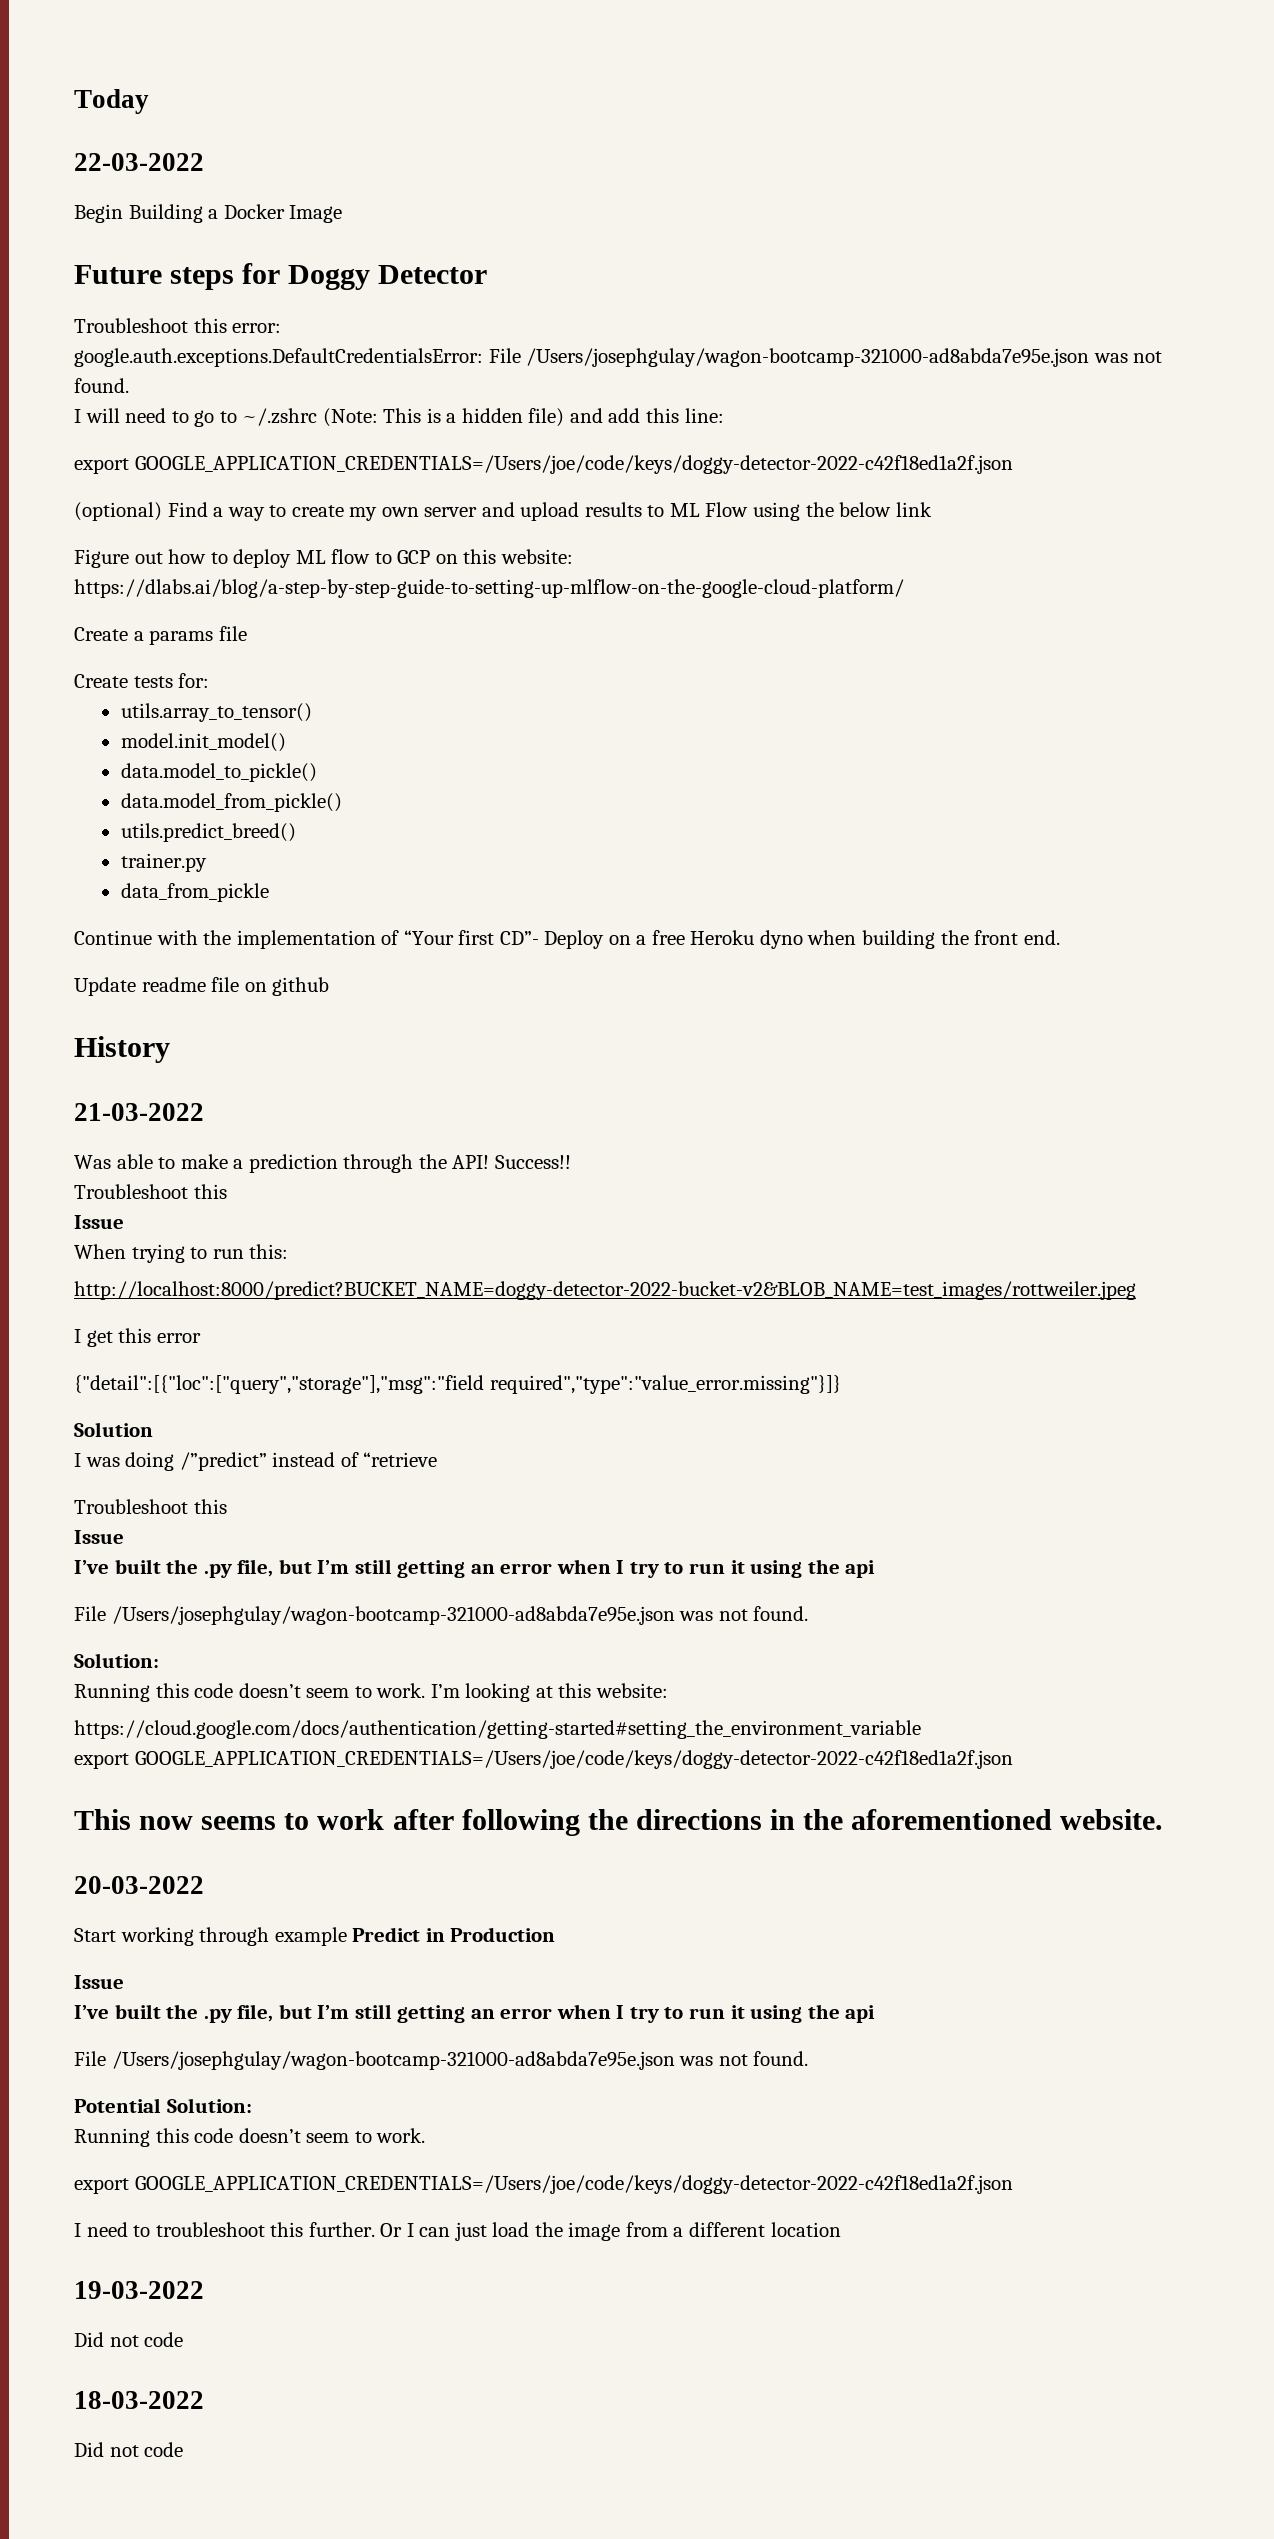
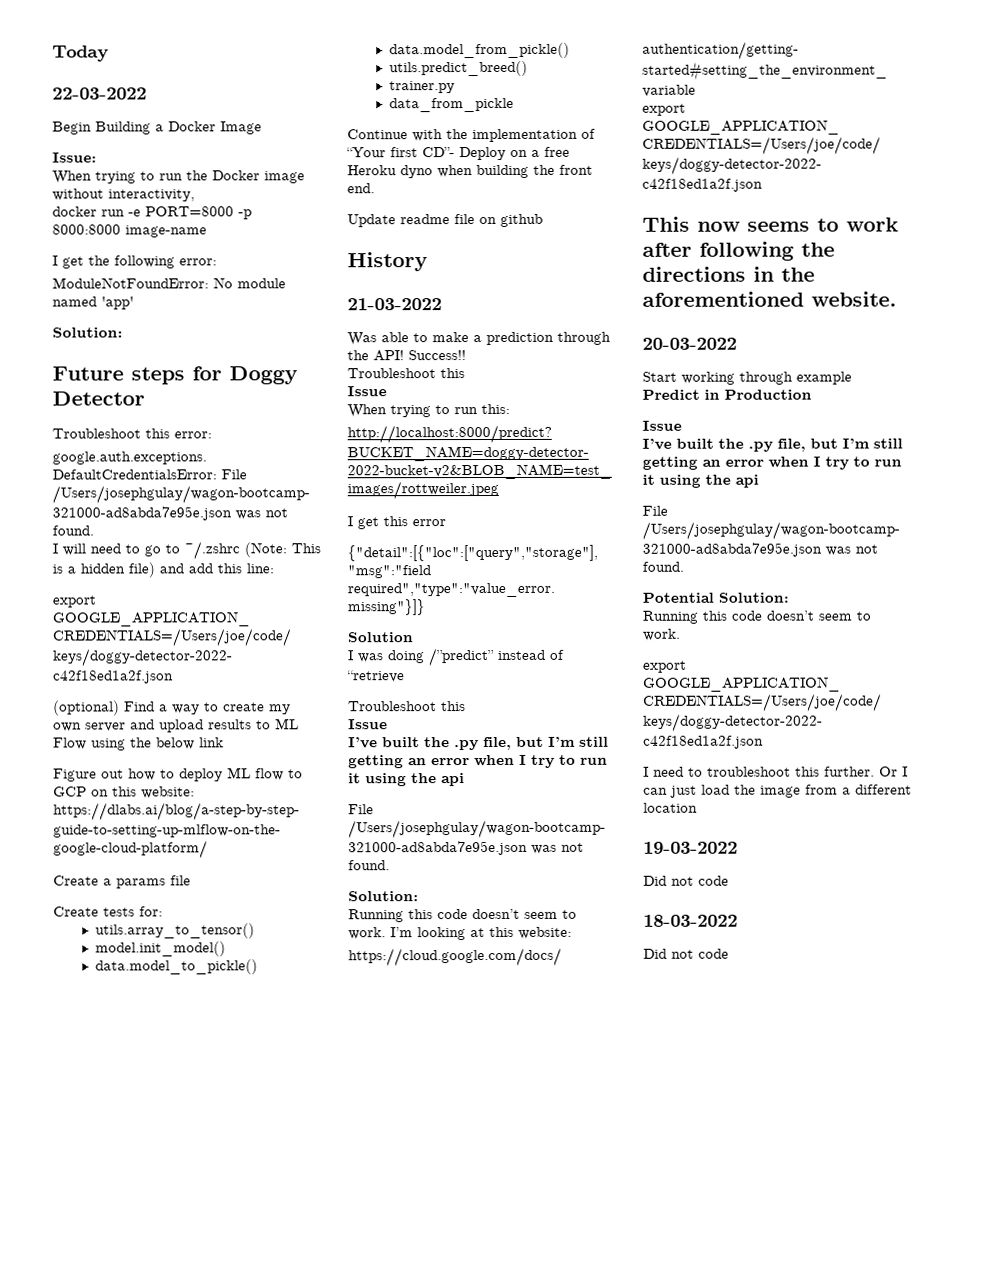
(343, 214) none -> [52,152,97,163] [52,170,305,184] [52,188,195,202] [52,206,252,220] [52,224,207,238] [52,255,217,269] [52,277,286,289] [52,296,134,310] [52,327,123,338] // Issue: // When trying to run the Docker image without interactivity, // docker run -e PORT=8000 -p 8000:8000 image-name // I get the following error: // ModuleNotFoundError: No module named 'app' // Solution:

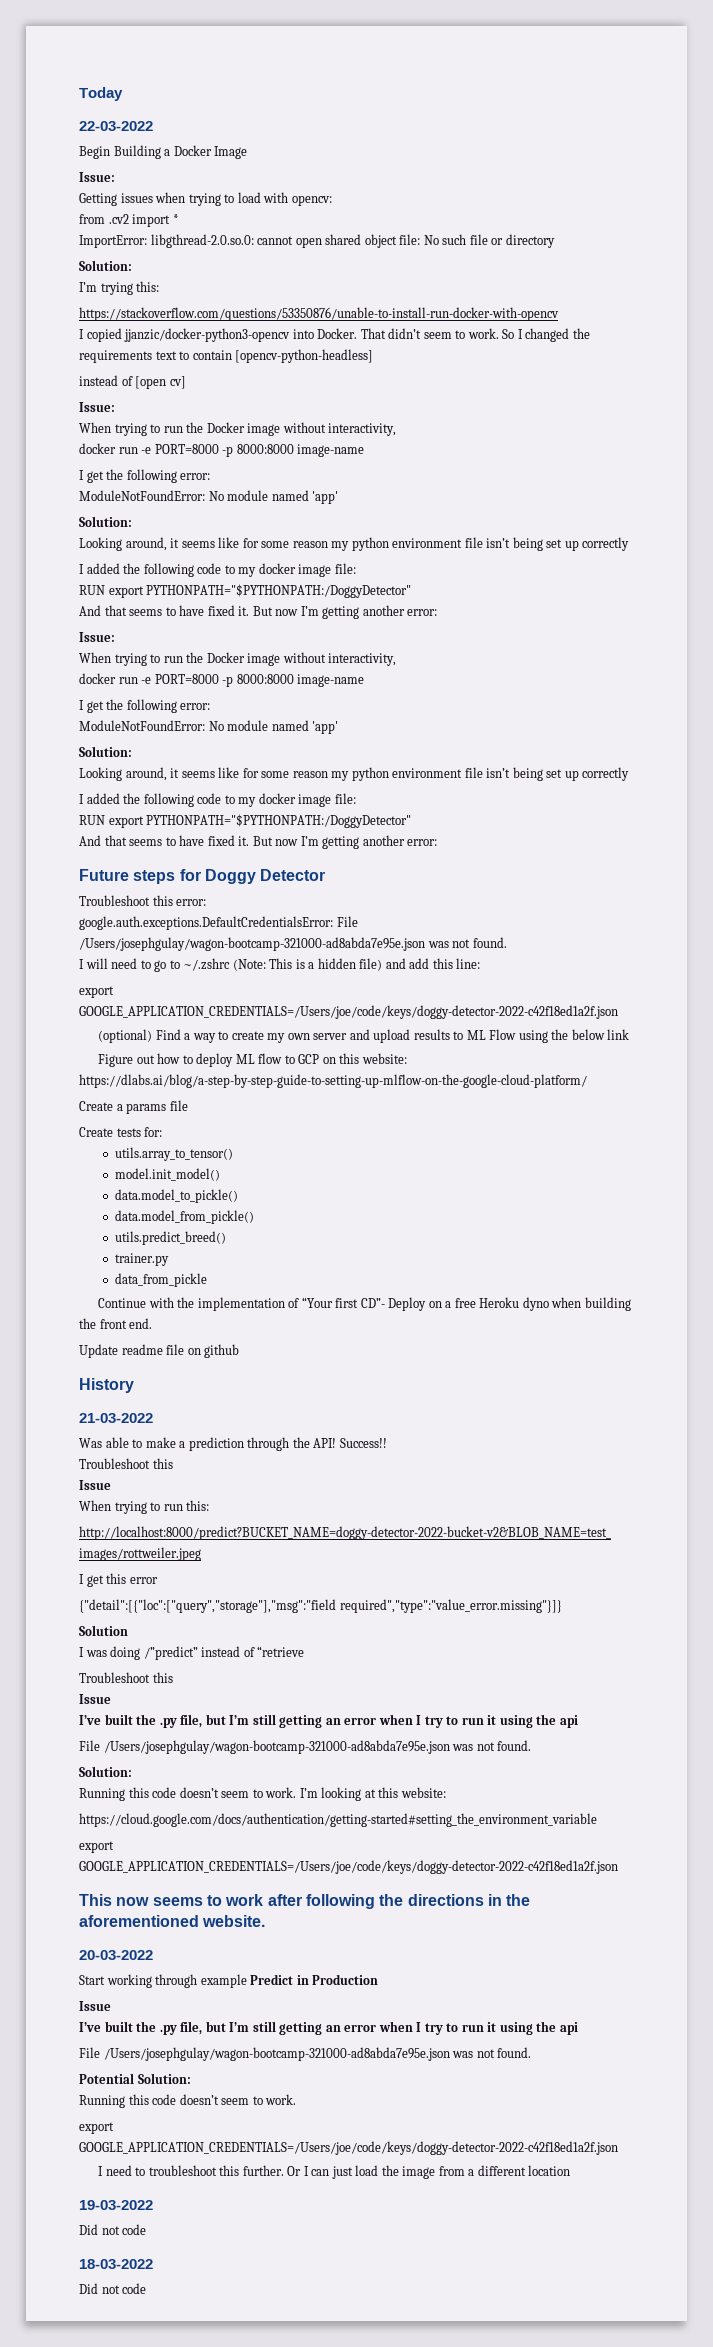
(97, 157) none -> [79,192,332,206] [79,214,179,227] [79,234,555,248] [79,260,132,271] [79,281,160,295] [79,307,559,321] [79,328,590,342] [79,349,374,363] [79,375,186,389] [79,402,115,412] // Getting issues when trying to load with opencv: // from .cv2 import * // ImportError: libgthread-2.0.so.0: cannot open shared object file: No such file or directory // Solution: // I’m trying this: // https://stackoverflow.com/questions/53350876/unable-to-install-run-docker-with-opencv // I copied jjanzic/docker-python3-opencv into Docker. That didn’t seem to work. So I changed the requirements text to contain [opencv-python-headless] // instead of [open cv] // Issue:
(123, 332) none -> [79,537,630,551] [79,563,356,577] [79,584,412,598] [79,605,438,619] [79,632,115,642] [79,652,397,666] [79,673,365,687] [79,699,211,713] [79,720,339,734] [79,746,132,757] [79,767,630,781] [79,793,356,807] [79,814,412,828] [79,835,438,849] // Looking around, it seems like for some reason my python environment file isn’t being set up correctly // I added the following code to my docker image file: // RUN export PYTHONPATH="$PYTHONPATH:/DoggyDetector" // And that seems to have fixed it. But now I’m getting another error: // Issue: // When trying to run the Docker image without interactivity, // docker run -e PORT=8000 -p 8000:8000 image-name // I get the following error: // ModuleNotFoundError: No module named 'app' // Solution: // Looking around, it seems like for some reason my python environment file isn’t being set up correctly // I added the following code to my docker image file: // RUN export PYTHONPATH="$PYTHONPATH:/DoggyDetector" // And that seems to have fixed it. But now I’m getting another error:

